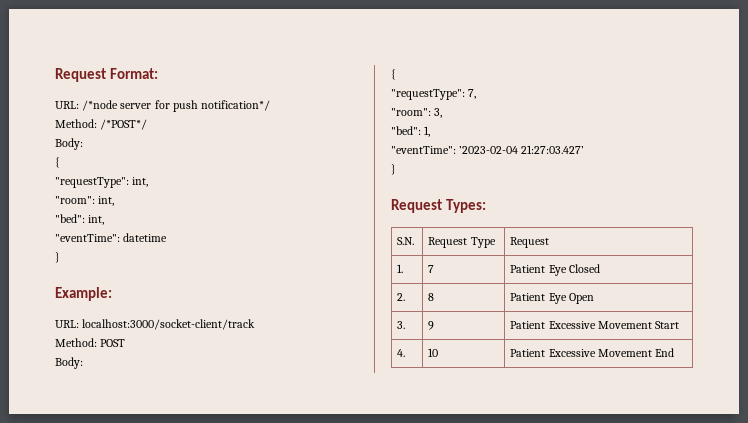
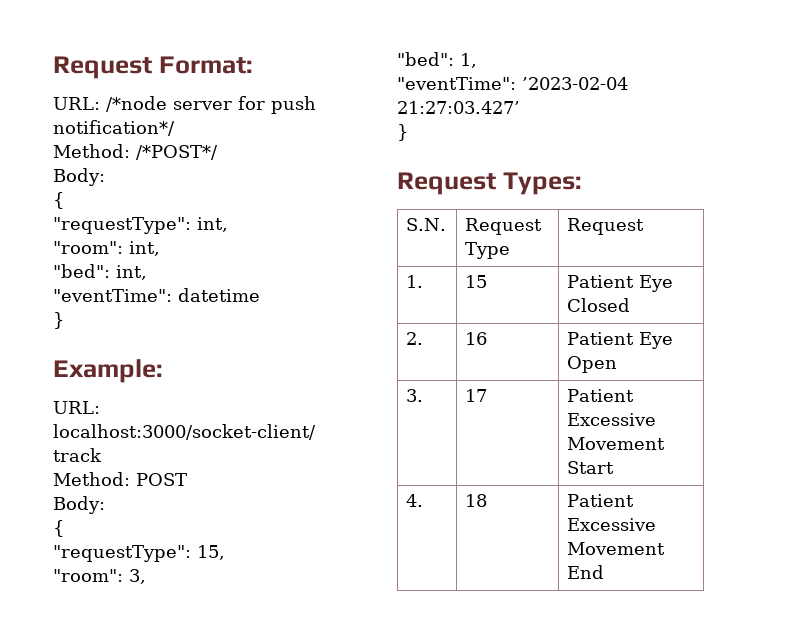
[468,89,477,99] 7, -> [197,545,225,560] 15,
[428,265,435,273] 7 -> [465,275,488,288] 15
[428,293,435,301] 8 -> [465,332,488,345] 16
[428,321,435,330] 9 -> [465,389,488,402] 17
[428,348,439,357] 10 -> [465,494,488,507] 18

